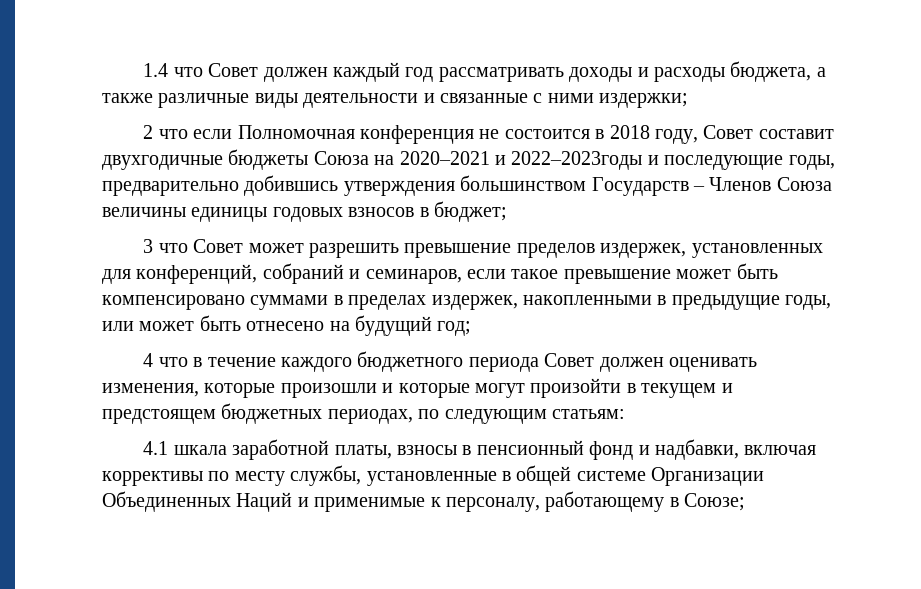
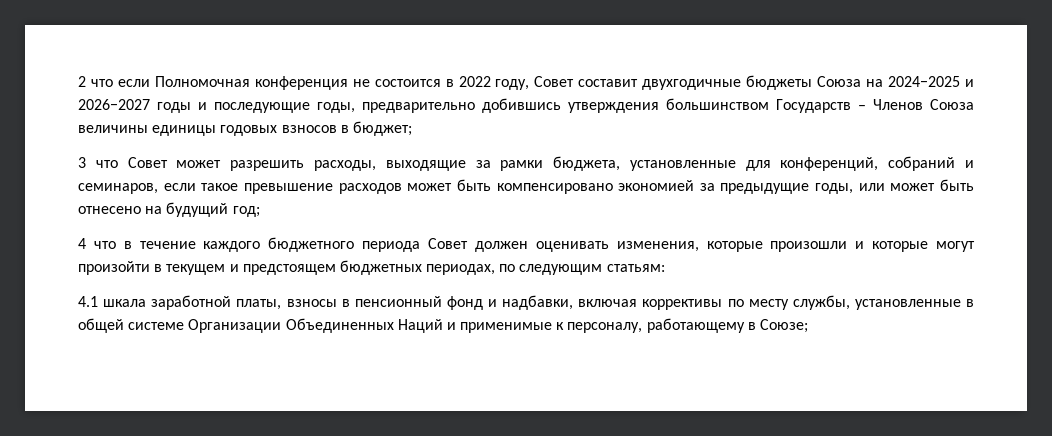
[143,61,826,82] [102,93,689,108] 1.4 что Совет должен каждый год рассматривать доходы и расходы бюджета, а также различные виды деятельности и связанные с ними издержки; // -> (78, 81) none
[609,125,650,139] 2018 -> [458,76,491,87] 2022
[399,151,643,170] 2020–2021 и 2022–2023годы -> [888,76,975,87] [78,99,191,113] 2024−2025 и 2026−2027 годы
[404,243,823,258] превышение пределов издержек, установленных -> [313,156,736,171] расходы, выходящие за рамки бюджета, установленные
(671, 276) none -> [338,183,402,194] расходов
[250,295,667,310] суммами в пределах издержек, накопленными в -> [618,180,715,191] экономией за

